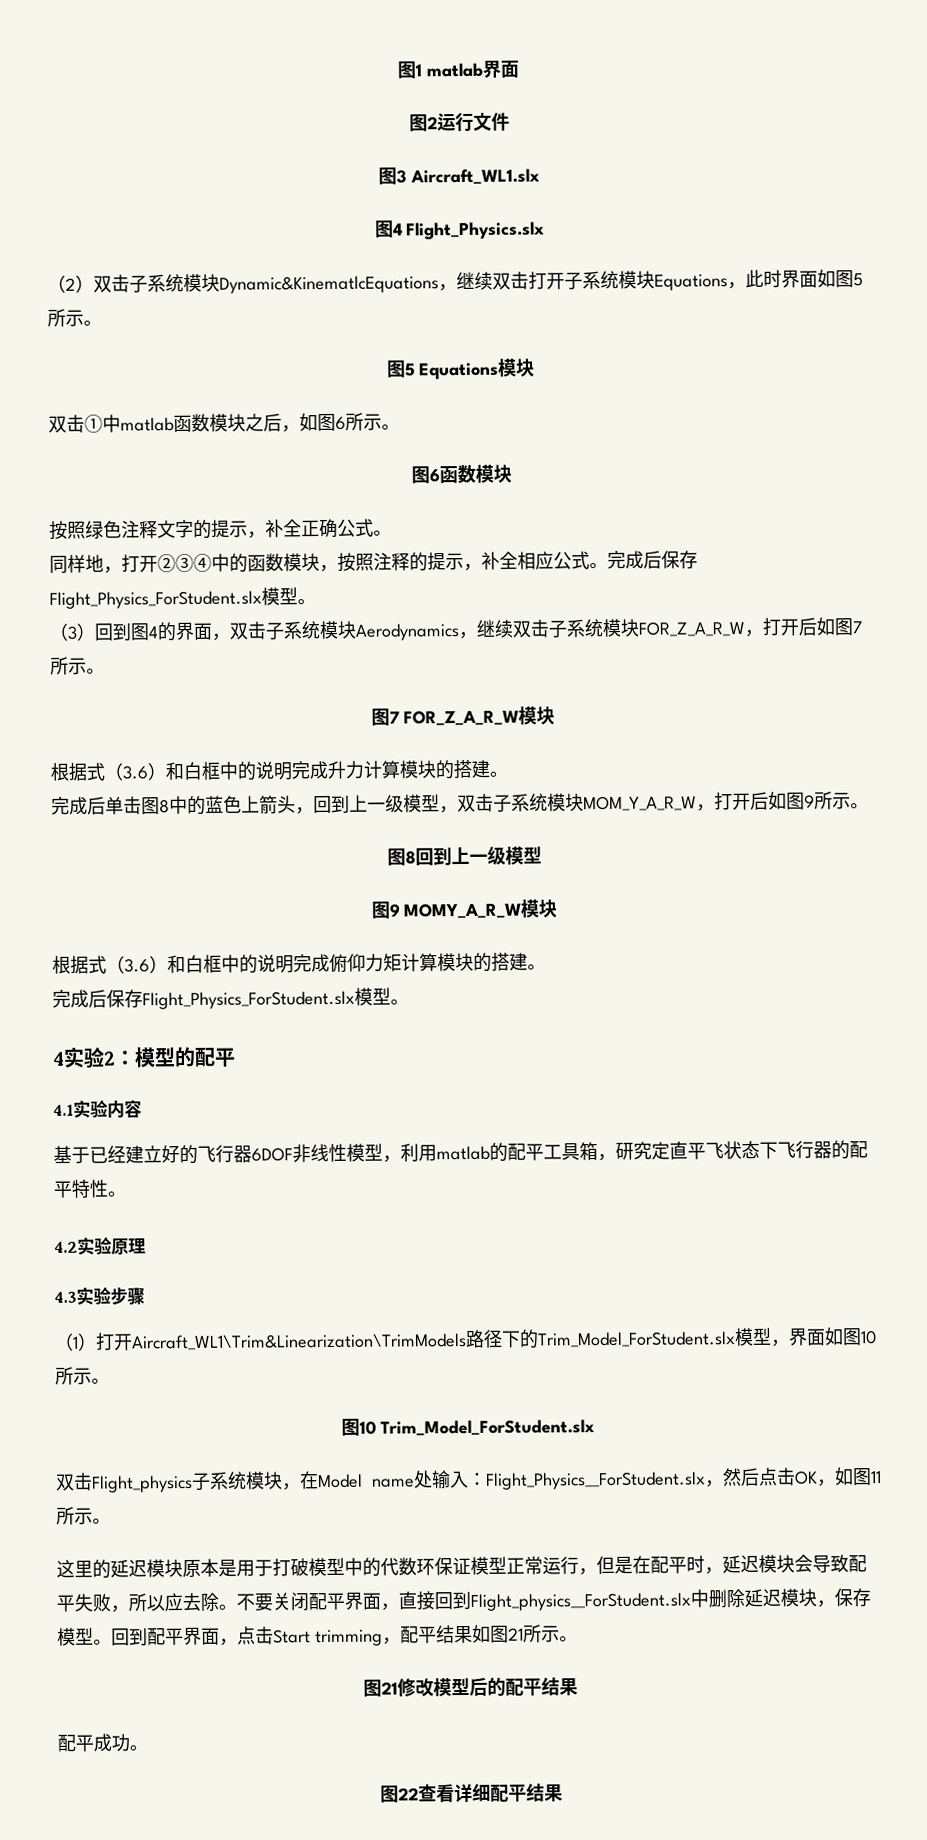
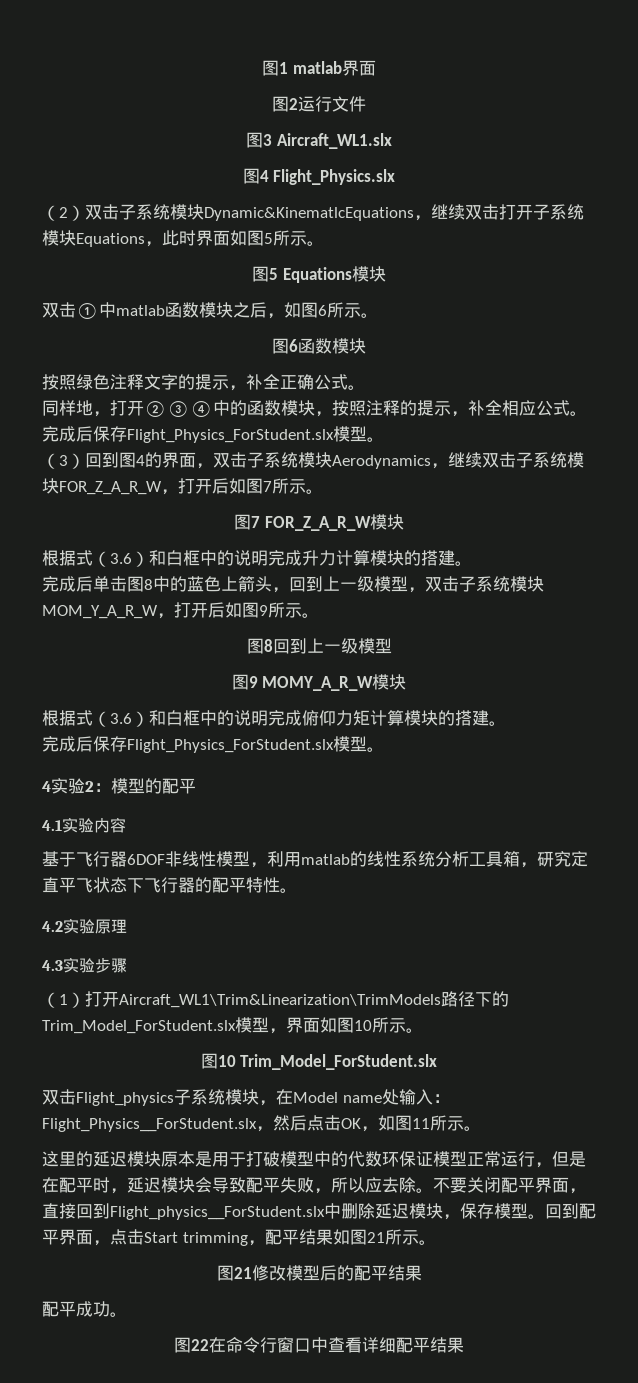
[89,1144,198,1165] 已经建立好的 -> (76, 859) none
[507,1143,544,1161] 配平 -> [367,851,469,867] 线性系统分析
(419, 1794) none -> [209,1337,328,1353] 在命令行窗口中

